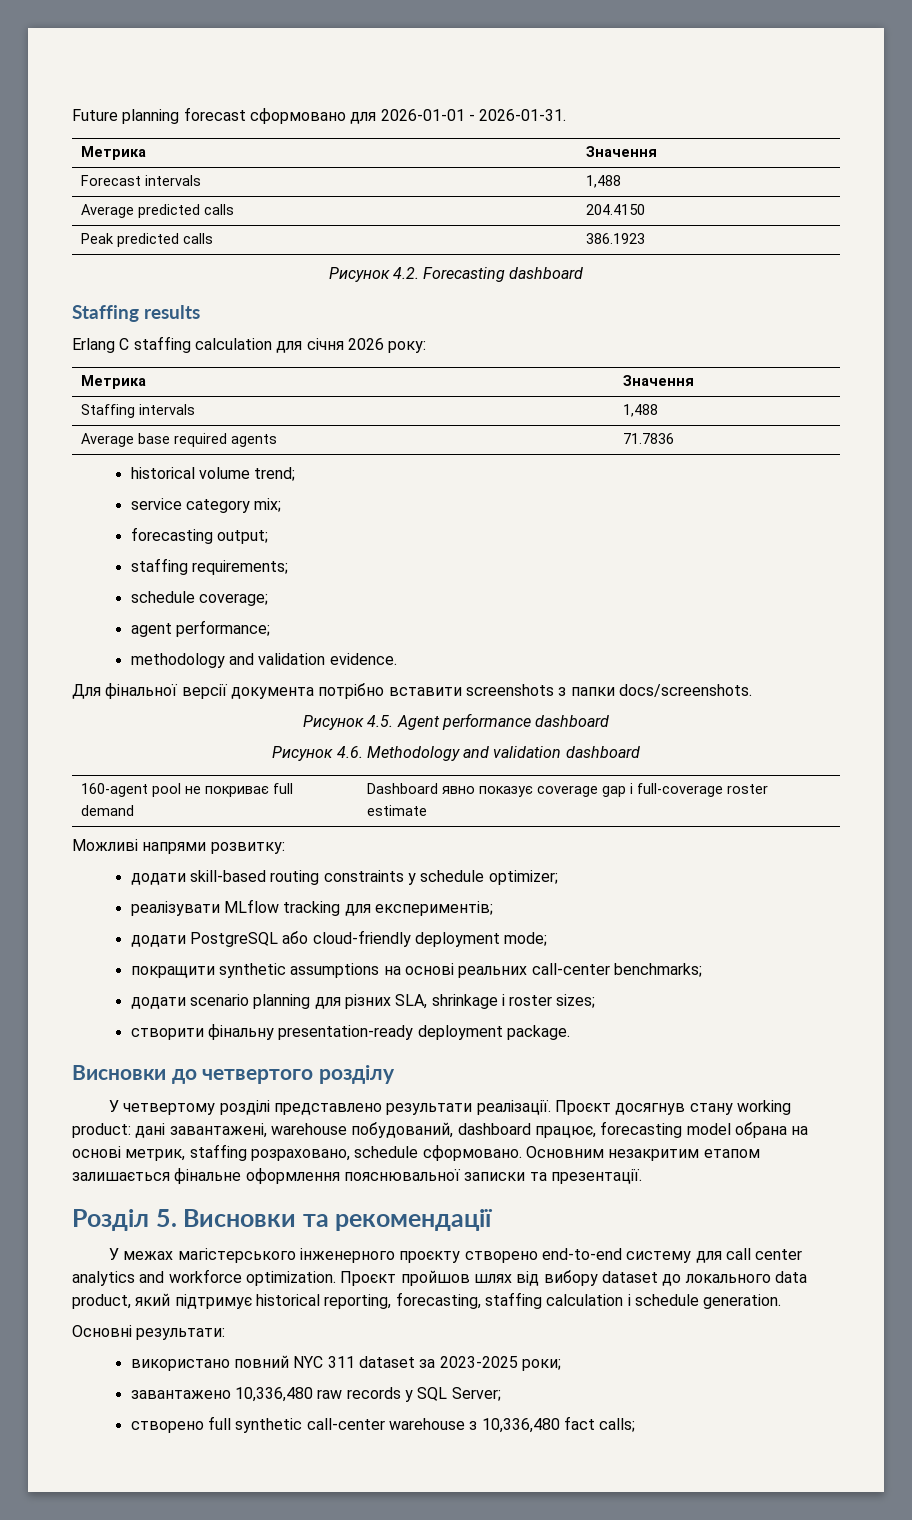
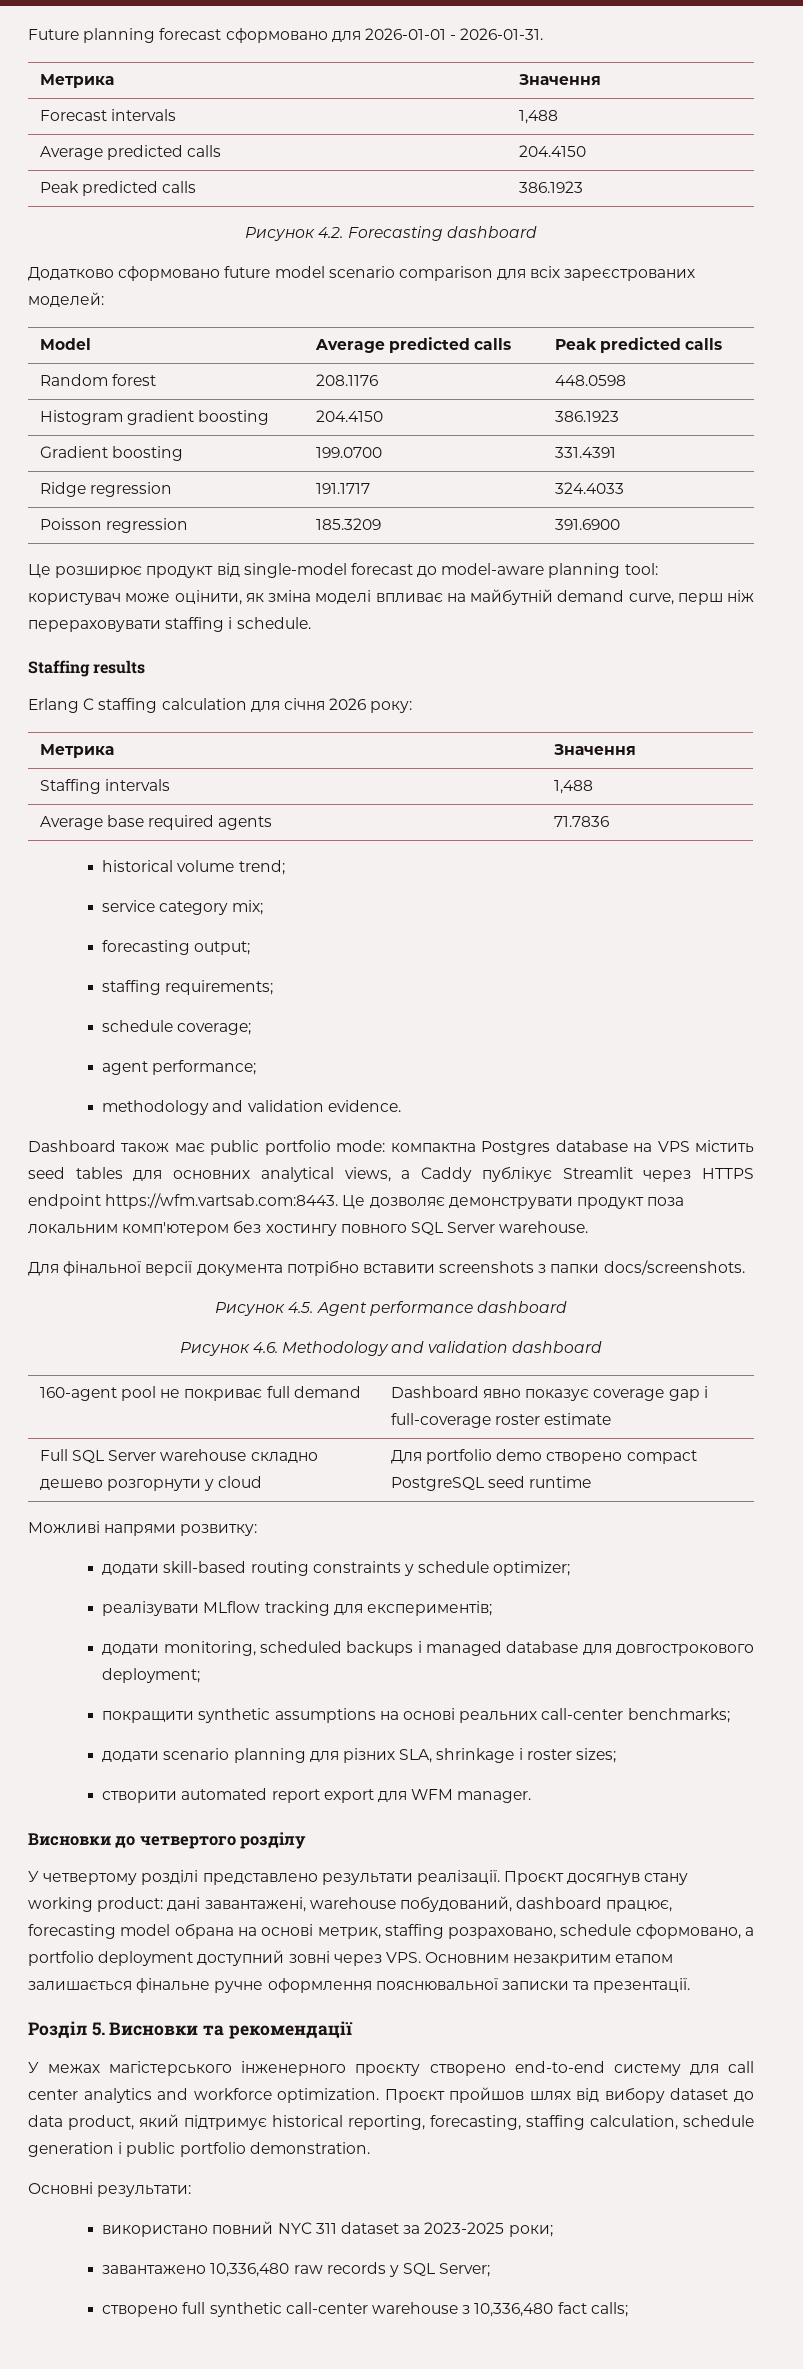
(584, 273) none -> [28,266,696,281] [28,292,104,307] [39,338,91,350] [314,337,512,353] [554,337,723,353] [39,374,157,386] [315,374,378,386] [554,375,626,386] [39,410,270,425] [315,410,383,422] [554,410,619,422] [39,446,184,461] [315,447,382,458] [554,447,616,458] [39,482,173,497] [315,483,370,494] [554,482,624,494] [39,518,189,533] [315,518,381,530] [554,519,620,530] [28,563,658,578] [28,589,754,605] [28,617,311,632] // Додатково сформовано future model scenario comparison для всіх зареєстрованих моделей: // Model | Average predicted calls | Peak predicted calls // Random forest | 208.1176 | 448.0598 // Histogram gradient boosting | 204.4150 | 386.1923 // Gradient boosting | 199.0700 | 331.4391 // Ridge regression | 191.1717 | 324.4033 // Poisson regression | 185.3209 | 391.6900 // Це розширює продукт від single-model forecast до model-aware planning tool: користувач може оцінити, як зміна моделі впливає на майбутній demand curve, перш ніж перераховувати staffing і schedule.
(397, 659) none -> [28,1140,754,1155] [28,1166,755,1182] [28,1193,685,1209] [28,1220,589,1236] // Dashboard також має public portfolio mode: компактна Postgres database на VPS містить seed tables для основних analytical views, а Caddy публікує Streamlit через HTTPS endpoint https://wfm.vartsab.com:8443. Це дозволяє демонструвати продукт поза локальним комп'ютером без хостингу повного SQL Server warehouse.
(428, 810) none -> [39,1449,318,1463] [39,1476,263,1491] [390,1449,697,1464] [390,1476,592,1491] // Full SQL Server warehouse складно дешево розгорнути у cloud | Для portfolio demo створено compact PostgreSQL seed runtime
[189,930,548,947] PostgreSQL або cloud-friendly deployment mode; -> [163,1641,754,1656] [102,1668,201,1683] monitoring, scheduled backups і managed database для довгострокового deployment;
[207,1024,570,1040] фінальну presentation-ready deployment package. -> [181,1788,532,1803] automated report export для WFM manager.
[422,1145,522,1161] сформовано. -> [635,1924,754,1939] [28,1950,421,1966] сформовано, а portfolio deployment доступний зовні через VPS.
(242, 1176) none -> [214,1981,264,1993] ручне
[684,1274,771,1283] локального -> (754, 2096) none
[546,1294,782,1309] calculation і schedule generation. -> [590,2115,754,2130] [28,2142,370,2157] calculation, schedule generation і public portfolio demonstration.

